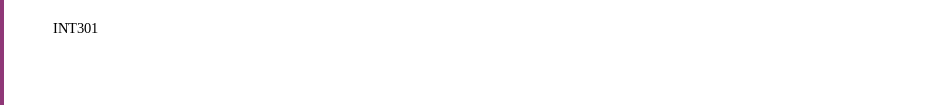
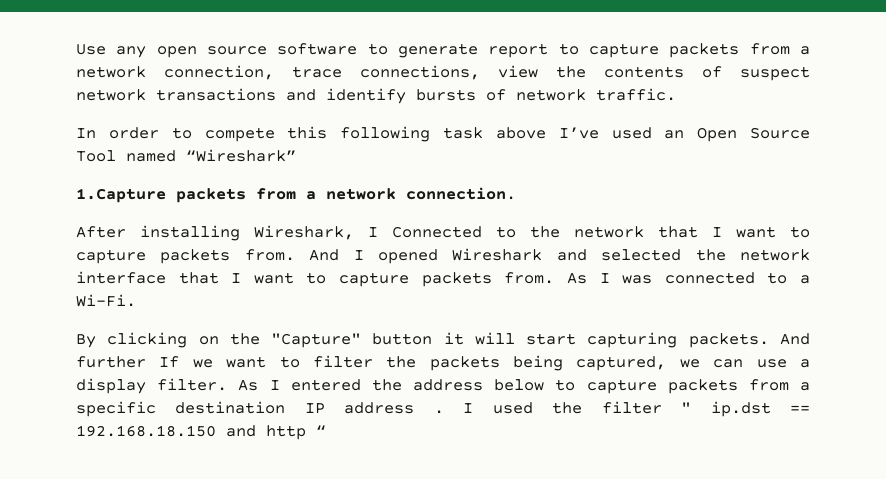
[53,23,98,33] INT301 -> [76,43,811,58] [76,65,810,81] [76,88,676,104] [76,126,811,142] [76,149,296,162] [76,187,516,203] [76,225,810,241] [76,248,810,264] [76,271,811,287] [76,294,136,307] [76,332,810,348] [76,355,810,371] [76,378,810,394] [76,401,810,417] [76,425,326,440] Use any open source software to generate report to capture packets from a network connection, trace connections, view the contents of suspect network transactions and identify bursts of network traffic. // In order to compete this following task above I’ve used an Open Source Tool named “Wireshark” // 1.Capture packets from a network connection. // After installing Wireshark, I Connected to the network that I want to capture packets from. And I opened Wireshark and selected the network interface that I want to capture packets from. As I was connected to a Wi-Fi. // By clicking on the "Capture" button it will start capturing packets. And further If we want to filter the packets being captured, we can use a display filter. As I entered the address below to capture packets from a specific destination IP address . I used the filter " ip.dst == 192.168.18.150 and http “

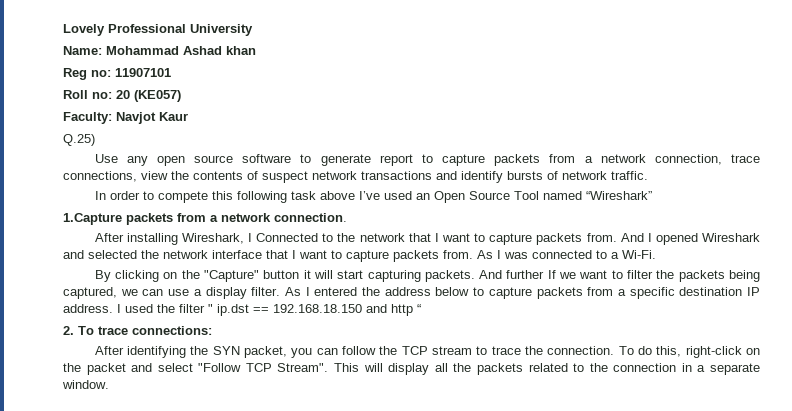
(76, 49) none -> [63,24,253,36] [63,46,256,55] [63,68,171,80] [63,90,181,102] [63,112,188,124] [63,134,95,146] Lovely Professional University // Name: Mohammad Ashad khan // Reg no: 11907101 // Roll no: 20 (KE057) // Faculty: Navjot Kaur // Q.25) //
[344,402,444,414] address . -> [63,304,113,313] address.
(326, 430) none -> [63,326,212,335] [94,346,761,358] [63,363,760,375] [62,380,109,389] // 2. To trace connections: // After identifying the SYN packet, you can follow the TCP stream to trace the connection. To do this, right-click on the packet and select "Follow TCP Stream". This will display all the packets related to the connection in a separate window.

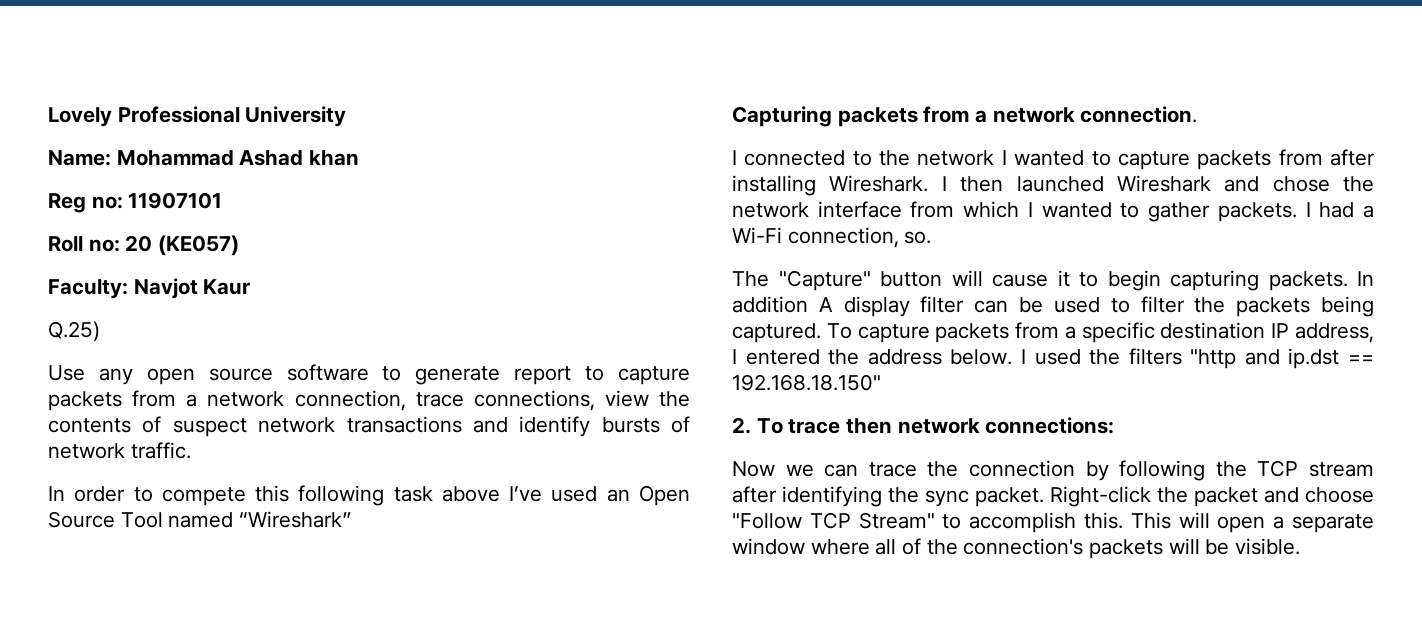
[63,213,122,225] 1.Capture -> [732,106,832,127] Capturing
[94,233,698,245] After installing Wireshark, I Connected to the network that I want to capture packets from. And I opened -> [732,149,1375,170] [732,175,1104,196] I connected to the network I wanted to capture packets from after installing Wireshark. I then launched
[88,250,137,259] selected -> [1272,176,1330,192] chose
[266,250,656,262] [94,270,608,282] that I want to capture packets from. As I was connected to a Wi-Fi. // By clicking on the "Capture" button it will start capturing packets. And further If we want -> [910,201,1374,222] [732,227,932,248] [732,270,1374,291] [732,296,1100,317] from which I wanted to gather packets. I had a Wi-Fi connection, so. // The "Capture" button will cause it to begin capturing packets. In addition A display filter can be used
[63,287,485,299] captured, we can use a display filter. As I entered the address below to -> [732,323,852,343] captured. To
[63,304,421,316] address. I used the filter " ip.dst == 192.168.18.150 and http “ -> [1295,323,1374,343] [732,348,1374,369] [732,374,881,391] address, I entered the address below. I used the filters "http and ip.dst == 192.168.18.150"
(128, 330) none -> [846,418,980,434] then network
[94,346,761,358] After identifying the SYN packet, you can follow the TCP stream to trace the connection. To do this, right-click on -> [732,460,1374,481] [732,486,1151,507] Now we can trace the connection by following the TCP stream after identifying the sync packet. Right-click
[157,363,193,372] select -> [1305,487,1374,503] choose
[277,363,760,375] [62,380,109,389] Stream". This will display all the packets related to the connection in a separate window. -> [858,512,1374,533] [732,538,1301,559] Stream" to accomplish this. This will open a separate window where all of the connection's packets will be visible.

